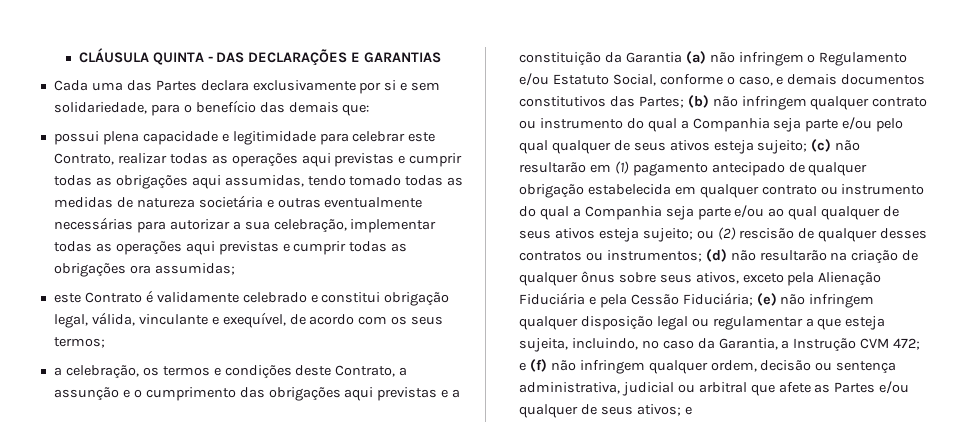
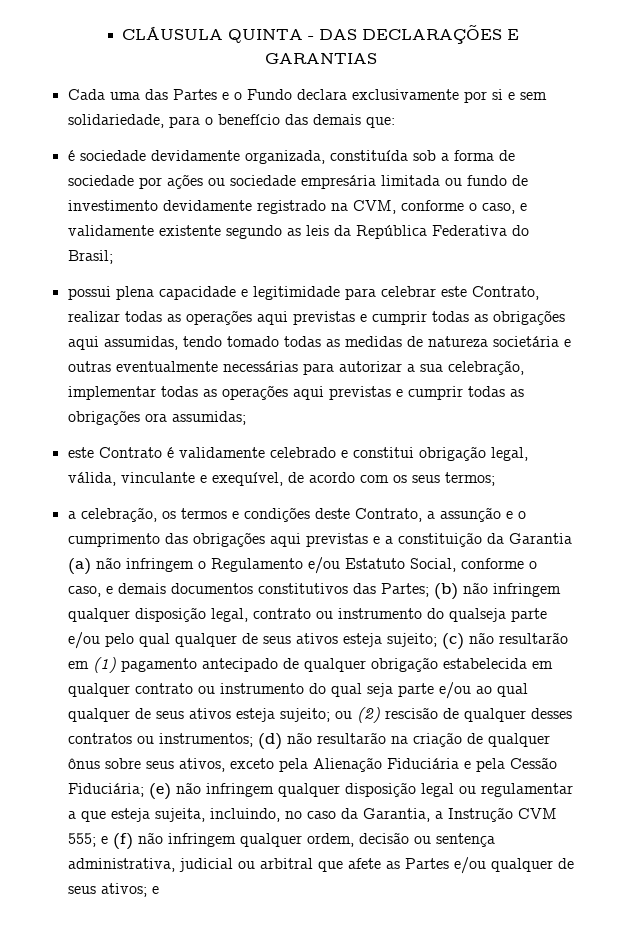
(197, 85) none -> [221,89,292,100] e o Fundo
(370, 110) none -> [67,150,515,164] [67,174,528,189] [67,200,527,214] [67,225,529,239] [67,250,113,264] // é sociedade devidamente organizada, constituída sob a forma de sociedade por ações ou sociedade empresária limitada ou fundo de investimento devidamente registrado na CVM, conforme o caso, e validamente existente segundo as leis da República Federativa do Brasil;
[872,97,928,107] [518,118,802,132] contrato ou instrumento do qual a Companhia seja -> [134,607,506,622] disposição legal, contrato ou instrumento do qualseja
[572,206,662,220] a Companhia -> (362, 690) none
[893,338,921,350] 472; -> [67,833,96,847] 555;

